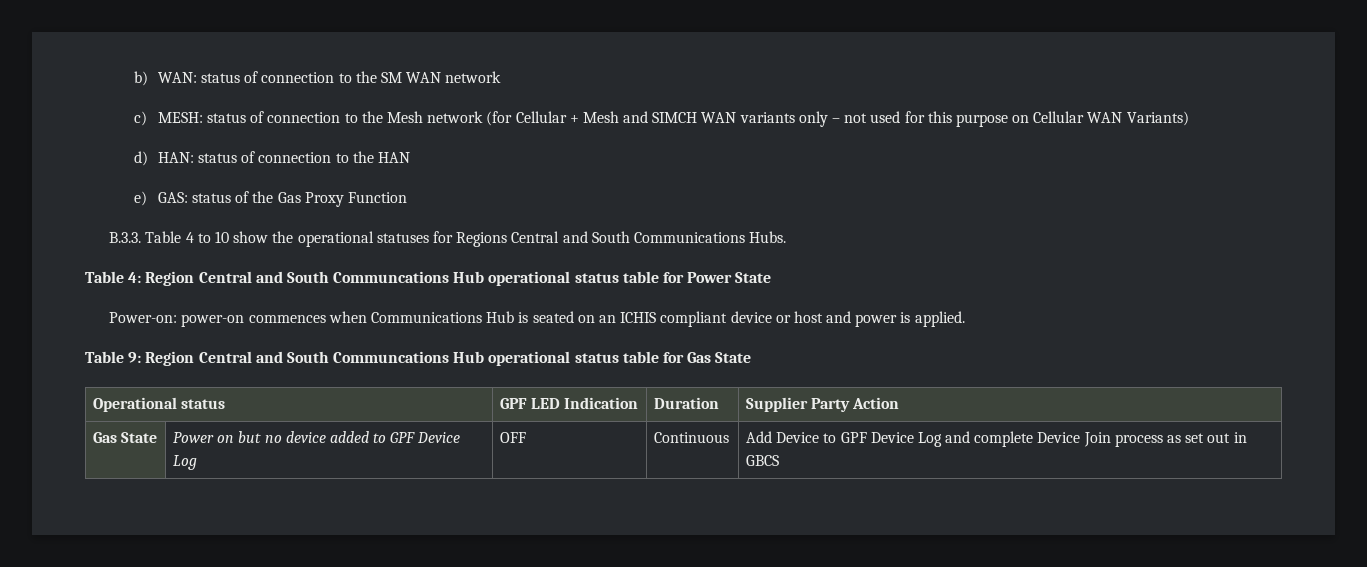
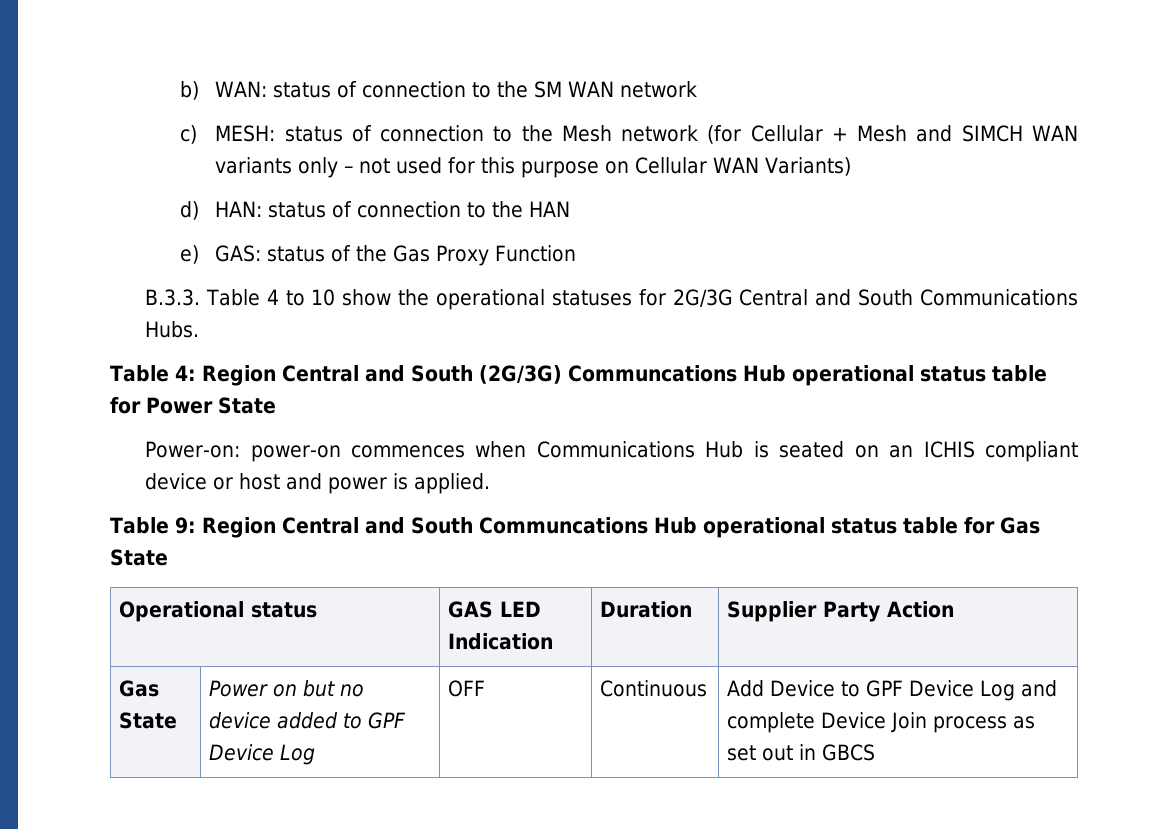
[456,232,508,247] Regions -> [672,289,733,307] 2G/3G
(329, 277) none -> [478,365,562,384] (2G/3G)
[499,398,527,409] GPF -> [448,601,494,618] GAS

